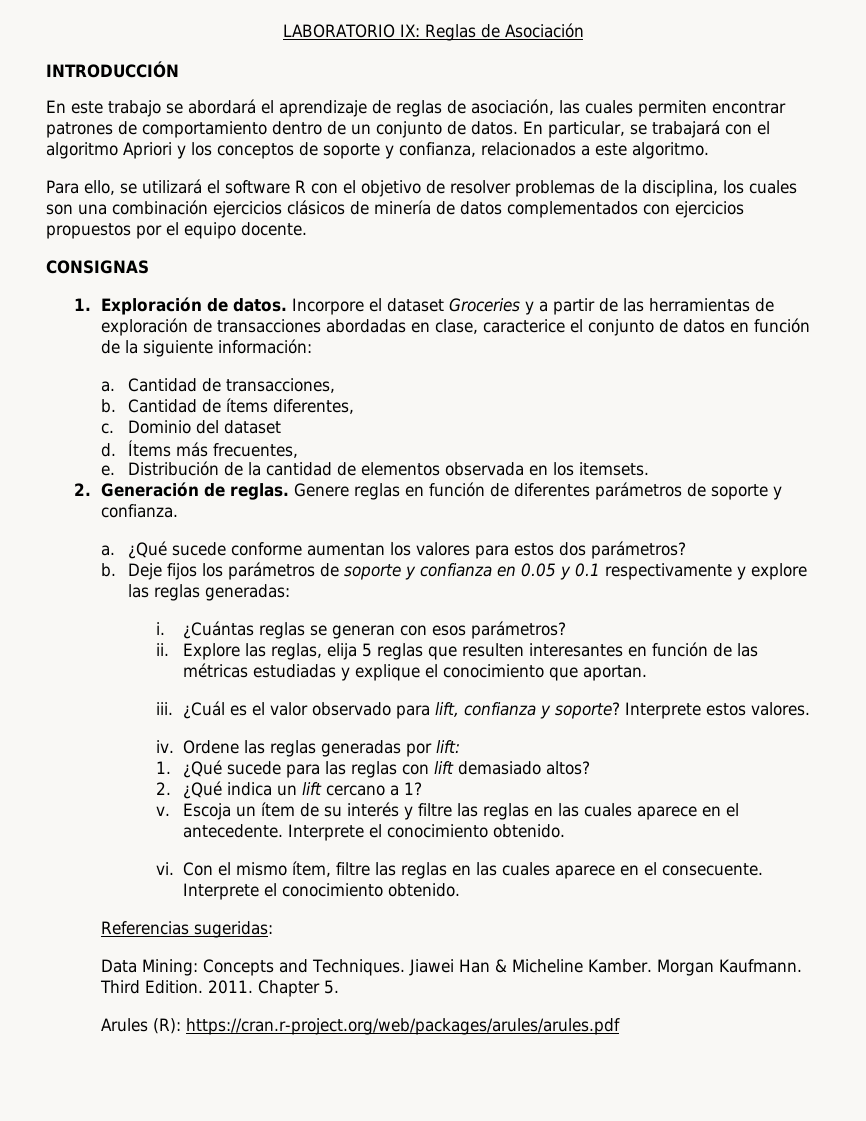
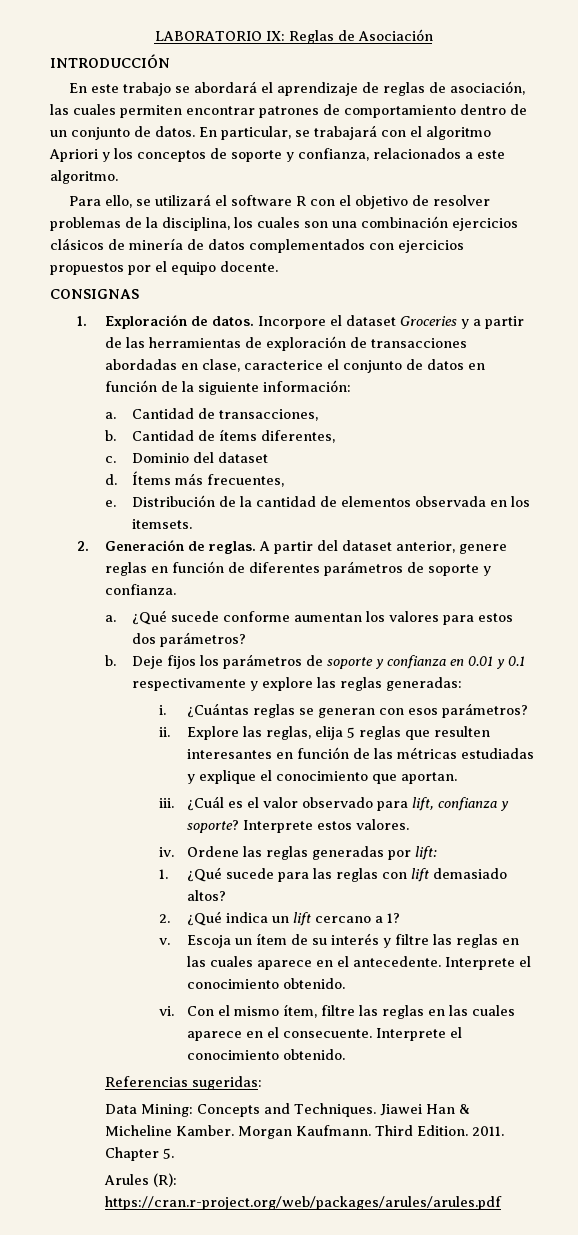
[293,483,349,497] Genere -> [258,540,507,554] A partir del dataset anterior, genere
[521,563,557,577] 0.05 -> [468,656,494,666] 0.01

